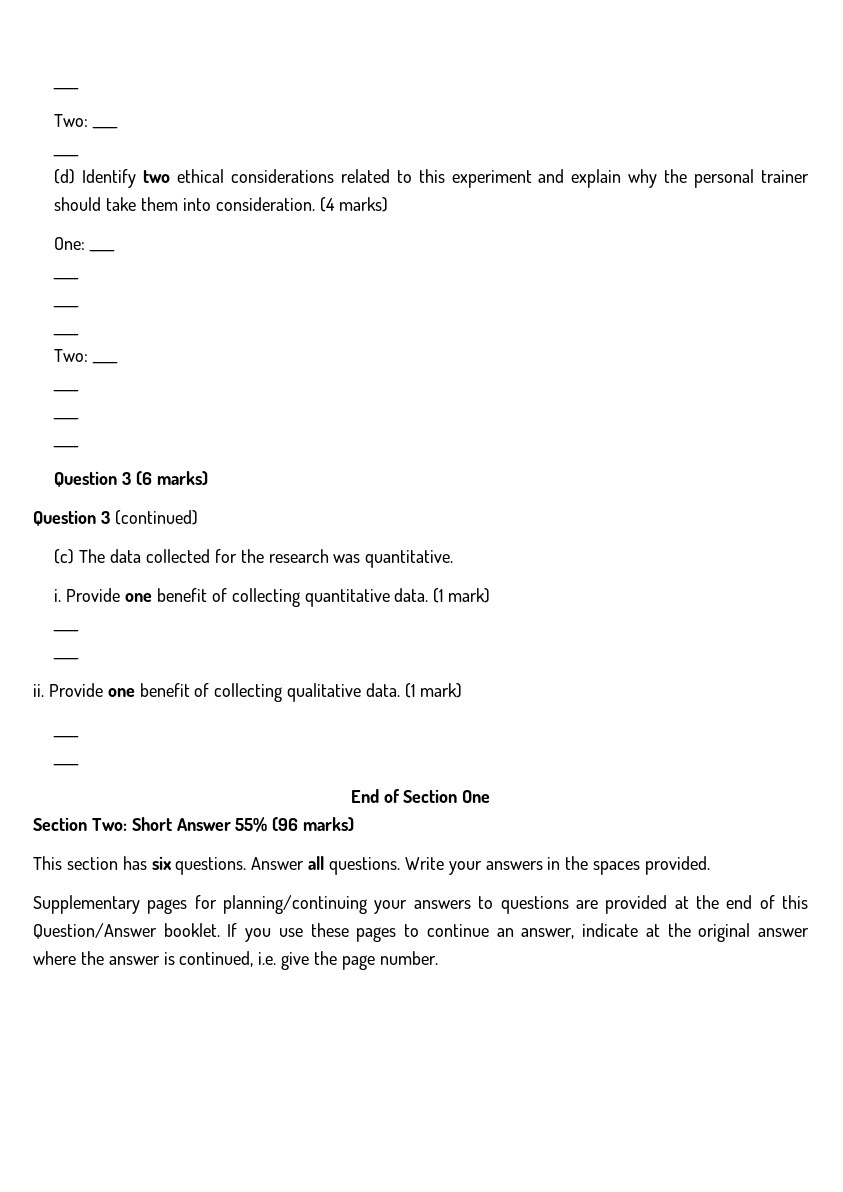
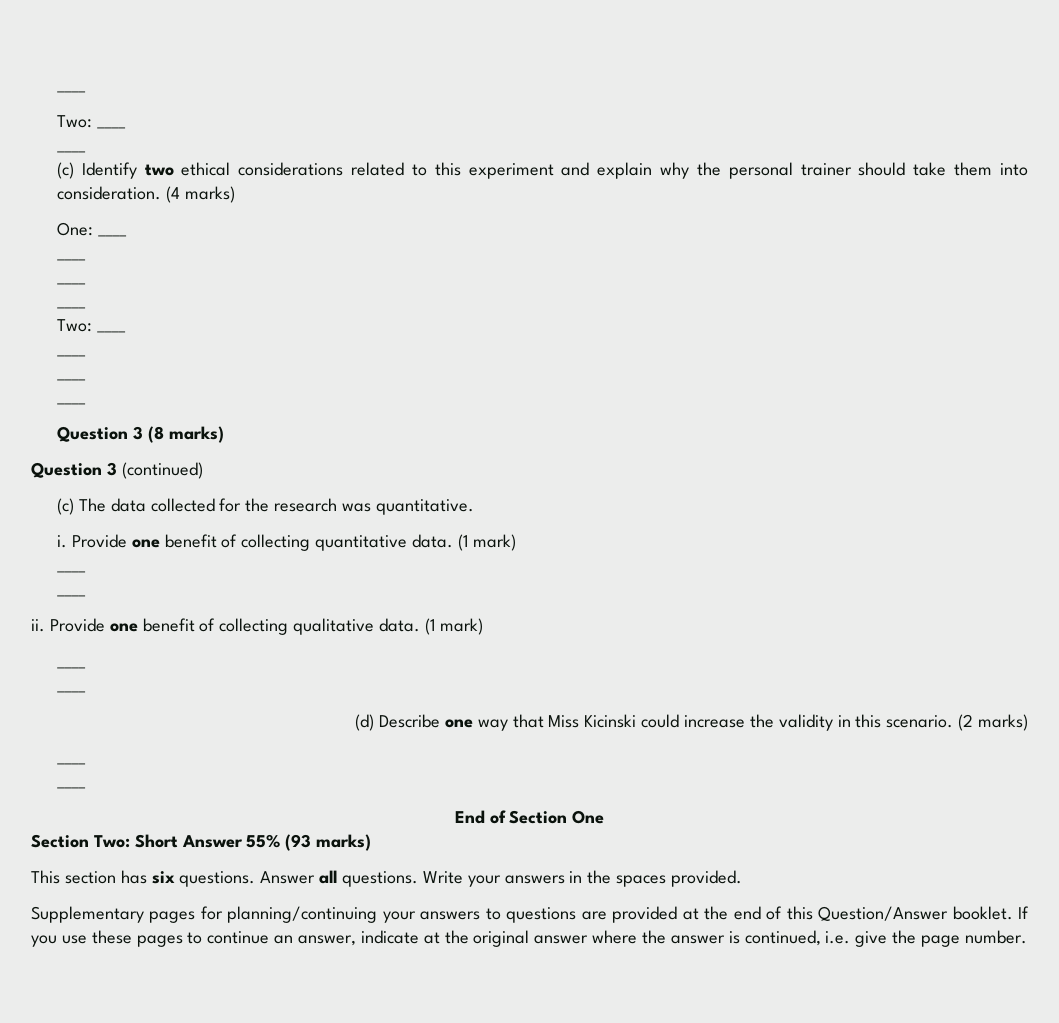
[53,88,80,90] [54,114,89,127] [92,127,119,129] [53,155,80,157] [54,169,76,184] ____ // Two: ____ // ____ // (d) -> [56,91,86,93] [56,115,126,129] [56,151,86,153] [56,162,74,179] ____ // Two: ____ // ____ // (c)
[136,471,153,486] (6 -> [147,426,164,443] (8
(80, 765) none -> [355,714,1029,731] [56,763,86,765] [56,787,86,789] // (d) Describe one way that Miss Kicinski could increase the validity in this scenario. (2 marks) // ____ // ____
[272,817,299,832] (96 -> [285,834,312,851] (93

